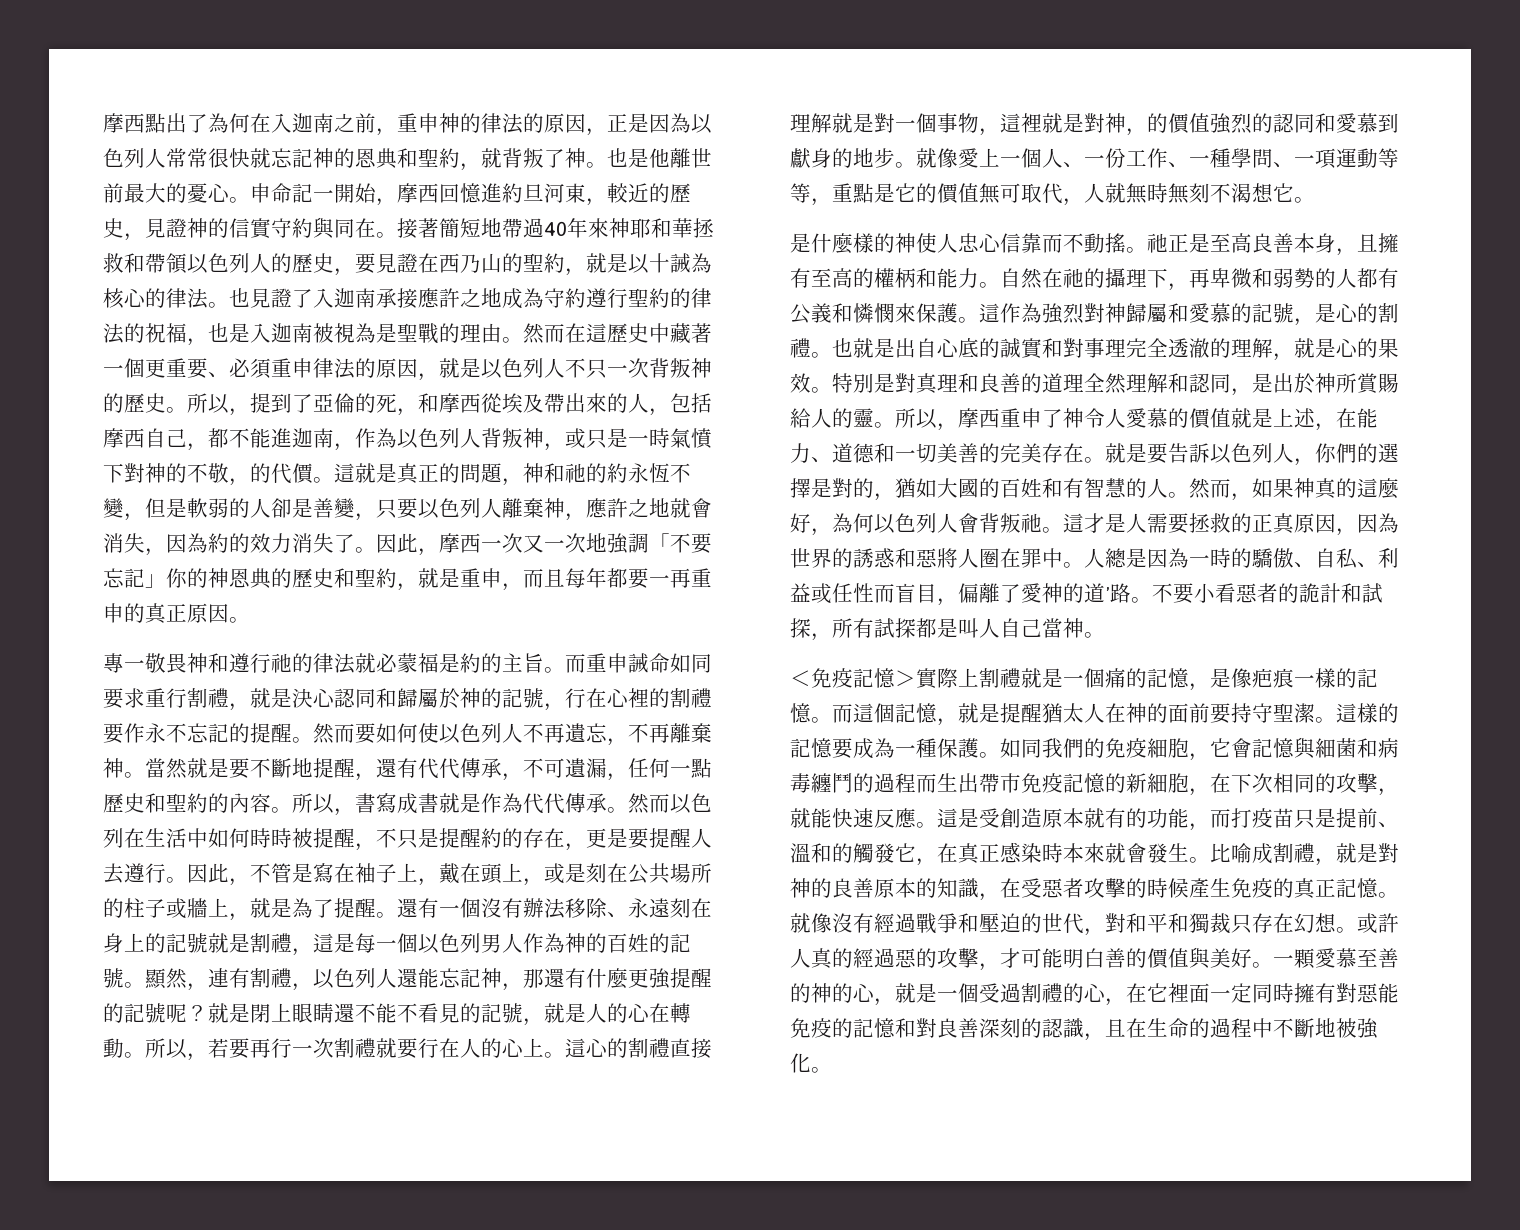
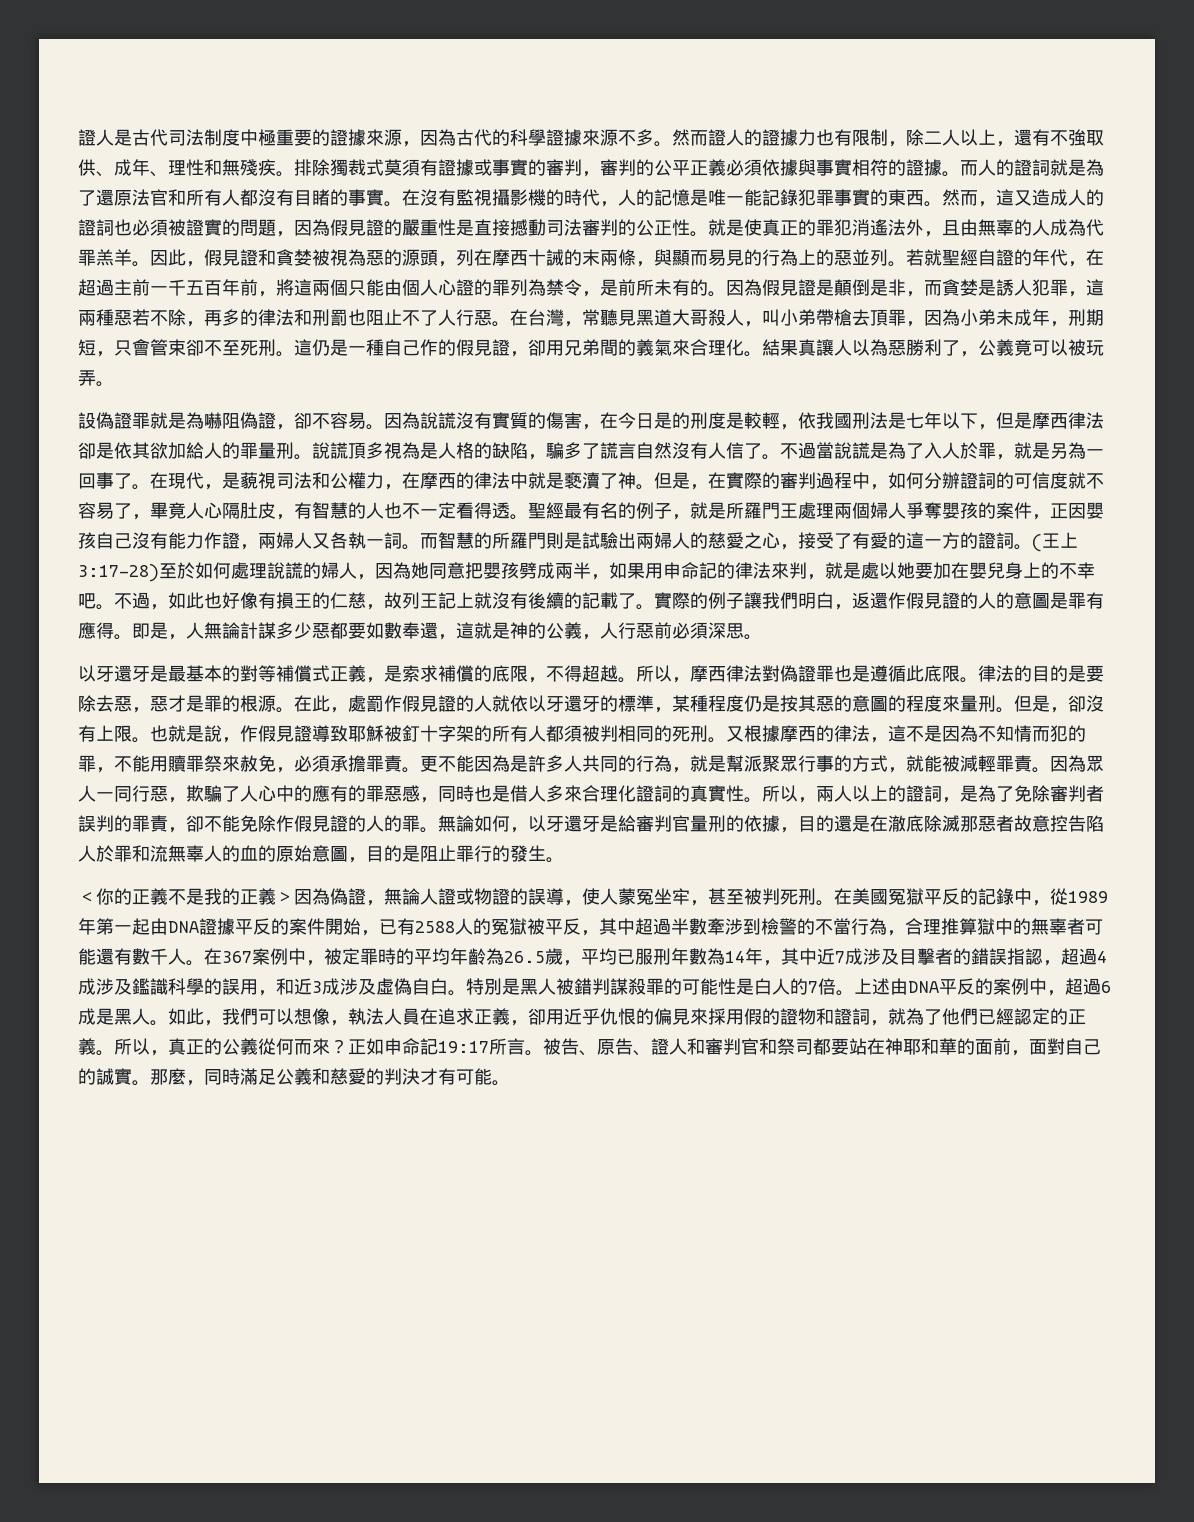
[103,113,712,136] [103,148,712,171] [103,183,691,206] [103,217,714,241] [103,253,712,276] [103,288,712,309] [103,323,712,346] [103,358,712,381] [103,393,712,416] [103,428,713,451] [103,463,691,486] [103,498,712,521] [103,533,712,556] [103,568,712,591] [103,603,250,624] [103,653,712,674] [103,688,712,711] [103,723,712,746] [103,758,712,781] [103,793,712,816] [103,828,712,851] [103,863,712,886] [103,898,712,921] [103,933,691,956] [103,968,712,991] [103,1003,691,1026] [103,1038,712,1061] [790,113,1399,136] [790,148,1399,169] [790,183,1315,206] [790,233,1399,256] [790,268,1399,291] [790,303,1399,326] [790,338,1399,361] [790,373,1399,396] [790,408,1378,431] [790,443,1399,466] [790,478,1399,501] [790,513,1399,536] [790,548,1399,569] [790,583,1383,606] [790,618,1105,641] [790,668,1378,691] [790,703,1399,726] [790,737,1399,761] [790,773,1399,796] [790,808,1399,831] [790,842,1399,866] [790,878,1399,901] [790,913,1399,936] [790,947,1399,971] [790,983,1399,1006] [790,1018,1378,1041] [790,1053,811,1073] 摩西點出了為何在入迦南之前，重申神的律法的原因，正是因為以色列人常常很快就忘記神的恩典和聖約，就背叛了神。也是他離世前最大的憂心。申命記一開始，摩西回憶進約旦河東，較近的歷史，見證神的信實守約與同在。接著簡短地帶過40年來神耶和華拯救和帶領以色列人的歷史，要見證在西乃山的聖約，就是以十誡為核心的律法。也見證了入迦南承接應許之地成為守約遵行聖約的律法的祝福，也是入迦南被視為是聖戰的理由。然而在這歷史中藏著一個更重要、必須重申律法的原因，就是以色列人不只一次背叛神的歷史。所以，提到了亞倫的死，和摩西從埃及帶出來的人，包括摩西自己，都不能進迦南，作為以色列人背叛神，或只是一時氣憤下對神的不敬，的代價。這就是真正的問題，神和祂的約永恆不變，但是軟弱的人卻是善變，只要以色列人離棄神，應許之地就會消失，因為約的效力消失了。因此，摩西一次又一次地強調「不要忘記」你的神恩典的歷史和聖約，就是重申，而且每年都要一再重申的真正原因。 // 專一敬畏神和遵行祂的律法就必蒙福是約的主旨。而重申誡命如同要求重行割禮，就是決心認同和歸屬於神的記號，行在心裡的割禮要作永不忘記的提醒。然而要如何使以色列人不再遺忘，不再離棄神。當然就是要不斷地提醒，還有代代傳承，不可遺漏，任何一點歷史和聖約的內容。所以，書寫成書就是作為代代傳承。然而以色列在生活中如何時時被提醒，不只是提醒約的存在，更是要提醒人去遵行。因此，不管是寫在袖子上，戴在頭上，或是刻在公共場所的柱子或牆上，就是為了提醒。還有一個沒有辦法移除、永遠刻在身上的記號就是割禮，這是每一個以色列男人作為神的百姓的記號。顯然，連有割禮，以色列人還能忘記神，那還有什麼更強提醒的記號呢？就是閉上眼睛還不能不看見的記號，就是人的心在轉動。所以，若要再行一次割禮就要行在人的心上。這心的割禮直接理解就是對一個事物，這裡就是對神，的價值強烈的認同和愛慕到獻身的地步。就像愛上一個人、一份工作、一種學問、一項運動等等，重點是它的價值無可取代，人就無時無刻不渴想它。 // 是什麼樣的神使人忠心信靠而不動搖。祂正是至高良善本身，且擁有至高的權柄和能力。自然在祂的攝理下，再卑微和弱勢的人都有公義和憐憫來保護。這作為強烈對神歸屬和愛慕的記號，是心的割禮。也就是出自心底的誠實和對事理完全透澈的理解，就是心的果效。特別是對真理和良善的道理全然理解和認同，是出於神所賞賜給人的靈。所以，摩西重申了神令人愛慕的價值就是上述，在能力、道德和一切美善的完美存在。就是要告訴以色列人，你們的選擇是對的，猶如大國的百姓和有智慧的人。然而，如果神真的這麼好，為何以色列人會背叛祂。這才是人需要拯救的正真原因，因為世界的誘惑和惡將人圈在罪中。人總是因為一時的驕傲、自私、利益或任性而盲目，偏離了愛神的道’路。不要小看惡者的詭計和試探，所有試探都是叫人自己當神。 // ＜免疫記憶＞實際上割禮就是一個痛的記憶，是像疤痕一樣的記憶。而這個記憶，就是提醒猶太人在神的面前要持守聖潔。這樣的記憶要成為一種保護。如同我們的免疫細胞，它會記憶與細菌和病毒纏鬥的過程而生出帶巿免疫記憶的新細胞，在下次相同的攻擊，就能快速反應。這是受創造原本就有的功能，而打疫苗只是提前、溫和的觸發它，在真正感染時本來就會發生。比喻成割禮，就是對神的良善原本的知識，在受惡者攻擊的時候產生免疫的真正記憶。就像沒有經過戰爭和壓迫的世代，對和平和獨裁只存在幻想。或許人真的經過惡的攻擊，才可能明白善的價值與美好。一顆愛慕至善的神的心，就是一個受過割禮的心，在它裡面一定同時擁有對惡能免疫的記憶和對良善深刻的認識，且在生命的過程中不斷地被強化 -> [78,129,1104,147] [78,159,1104,177] [78,189,1104,207] [78,219,1104,237] [78,249,1104,267] [78,279,1104,297] [78,309,1104,327] [78,339,1104,357] [78,370,114,387] [78,412,1104,430] [78,442,1104,460] [78,472,1104,490] [78,502,1104,520] [78,532,1078,552] [78,562,1095,582] [78,592,1104,610] [78,622,762,640] [78,665,1104,683] [78,695,1104,713] [78,725,1086,743] [78,755,1104,773] [78,785,1104,803] [78,815,1104,833] [78,845,564,863] [78,888,1108,906] [78,918,1103,936] [78,948,1107,966] [78,978,1111,996] [78,1008,1086,1026] [78,1038,1101,1056] [78,1068,492,1086] 證人是古代司法制度中極重要的證據來源，因為古代的科學證據來源不多。然而證人的證據力也有限制，除二人以上，還有不強取供、成年、理性和無殘疾。排除獨裁式莫須有證據或事實的審判，審判的公平正義必須依據與事實相符的證據。而人的證詞就是為了還原法官和所有人都沒有目睹的事實。在沒有監視攝影機的時代，人的記憶是唯一能記錄犯罪事實的東西。然而，這又造成人的證詞也必須被證實的問題，因為假見證的嚴重性是直接撼動司法審判的公正性。就是使真正的罪犯消遙法外，且由無辜的人成為代罪羔羊。因此，假見證和貪婪被視為惡的源頭，列在摩西十誡的末兩條，與顯而易見的行為上的惡並列。若就聖經自證的年代，在超過主前一千五百年前，將這兩個只能由個人心證的罪列為禁令，是前所未有的。因為假見證是顛倒是非，而貪婪是誘人犯罪，這兩種惡若不除，再多的律法和刑罰也阻止不了人行惡。在台灣，常聽見黑道大哥殺人，叫小弟帶槍去頂罪，因為小弟未成年，刑期短，只會管束卻不至死刑。這仍是一種自己作的假見證，卻用兄弟間的義氣來合理化。結果真讓人以為惡勝利了，公義竟可以被玩弄。 // 設偽證罪就是為嚇阻偽證，卻不容易。因為說謊沒有實質的傷害，在今日是的刑度是較輕，依我國刑法是七年以下，但是摩西律法卻是依其欲加給人的罪量刑。說謊頂多視為是人格的缺陷，騙多了謊言自然沒有人信了。不過當說謊是為了入人於罪，就是另為一回事了。在現代，是藐視司法和公權力，在摩西的律法中就是褻瀆了神。但是，在實際的審判過程中，如何分辦證詞的可信度就不容易了，畢竟人心隔肚皮，有智慧的人也不一定看得透。聖經最有名的例子，就是所羅門王處理兩個婦人爭奪嬰孩的案件，正因嬰孩自己沒有能力作證，兩婦人又各執一詞。而智慧的所羅門則是試驗出兩婦人的慈愛之心，接受了有愛的這一方的證詞。(王上3:17-28)至於如何處理說謊的婦人，因為她同意把嬰孩劈成兩半，如果用申命記的律法來判，就是處以她要加在嬰兒身上的不幸吧。不過，如此也好像有損王的仁慈，故列王記上就沒有後續的記載了。實際的例子讓我們明白，返還作假見證的人的意圖是罪有應得。即是，人無論計謀多少惡都要如數奉還，這就是神的公義，人行惡前必須深思。 // 以牙還牙是最基本的對等補償式正義，是索求補償的底限，不得超越。所以，摩西律法對偽證罪也是遵循此底限。律法的目的是要除去惡，惡才是罪的根源。在此，處罰作假見證的人就依以牙還牙的標準，某種程度仍是按其惡的意圖的程度來量刑。但是，卻沒有上限。也就是說，作假見證導致耶穌被釘十字架的所有人都須被判相同的死刑。又根據摩西的律法，這不是因為不知情而犯的罪，不能用贖罪祭來赦免，必須承擔罪責。更不能因為是許多人共同的行為，就是幫派聚眾行事的方式，就能被減輕罪責。因為眾人一同行惡，欺騙了人心中的應有的罪惡感，同時也是借人多來合理化證詞的真實性。所以，兩人以上的證詞，是為了免除審判者誤判的罪責，卻不能免除作假見證的人的罪。無論如何，以牙還牙是給審判官量刑的依據，目的還是在澈底除滅那惡者故意控告陷人於罪和流無辜人的血的原始意圖，目的是阻止罪行的發生。 // ＜你的正義不是我的正義＞因為偽證，無論人證或物證的誤導，使人蒙冤坐牢，甚至被判死刑。在美國冤獄平反的記錄中，從1989年第一起由DNA證據平反的案件開始，已有2588人的冤獄被平反，其中超過半數牽涉到檢警的不當行為，合理推算獄中的無辜者可能還有數千人。在367案例中，被定罪時的平均年齡為26.5歲，平均已服刑年數為14年，其中近7成涉及目擊者的錯誤指認，超過4成涉及鑑識科學的誤用，和近3成涉及虛偽自白。特別是黑人被錯判謀殺罪的可能性是白人的7倍。上述由DNA平反的案例中，超過6成是黑人。如此，我們可以想像，執法人員在追求正義，卻用近乎仇恨的偏見來採用假的證物和證詞，就為了他們已經認定的正義。所以，真正的公義從何而來？正如申命記19:17所言。被告、原告、證人和審判官和祭司都要站在神耶和華的面前，面對自己的誠實。那麼，同時滿足公義和慈愛的判決才有可能

